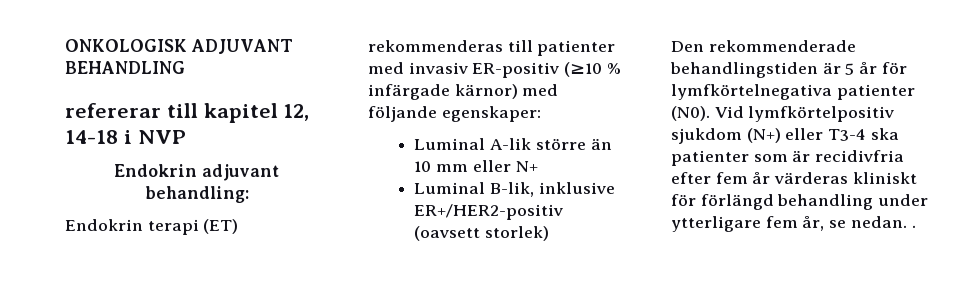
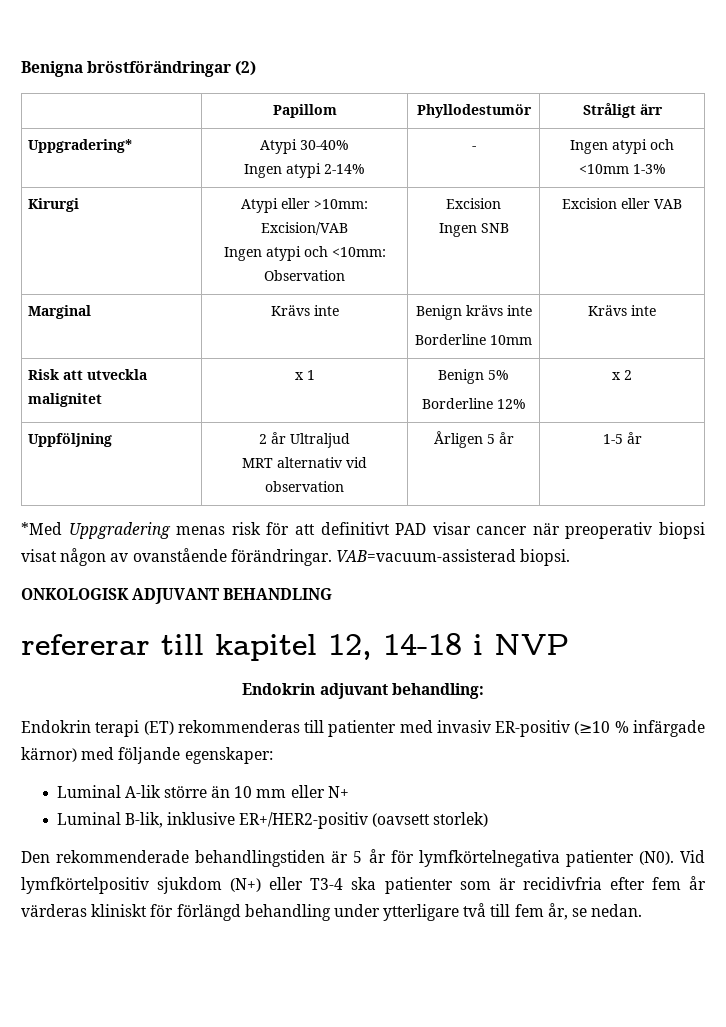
(65, 45) none -> [21,60,257,77] [272,104,337,118] [416,104,532,118] [582,103,663,118] [28,139,133,153] [260,139,349,154] [244,163,365,178] [471,146,476,150] [570,139,674,154] [578,164,666,174] [28,198,80,212] [241,198,368,213] [261,222,348,235] [223,246,386,261] [264,270,345,281] [446,198,501,209] [438,223,509,237] [562,198,682,209] [28,305,92,319] [270,305,339,316] [415,305,532,320] [415,334,532,345] [588,305,656,316] [28,369,148,380] [28,393,103,407] [294,370,315,380] [438,369,509,384] [421,398,526,409] [612,370,632,380] [28,433,113,447] [259,432,350,448] [242,457,367,468] [265,481,344,492] [433,431,514,448] [602,432,642,444] [21,522,705,539] [21,548,571,566] Benigna bröstförändringar (2) // | Papillom | Phyllodestumör | Stråligt ärr // Uppgradering* | Atypi 30-40% // Ingen atypi 2-14% | - | Ingen atypi och <10mm 1-3% // Kirurgi | Atypi eller >10mm: Excision/VAB // Ingen atypi och <10mm: Observation | Excision // Ingen SNB | Excision eller VAB // Marginal | Krävs inte | Benign krävs inte // Borderline 10mm | Krävs inte // Risk att utveckla malignitet | x 1 | Benign 5% // Borderline 12% | x 2 // Uppföljning | 2 år Ultraljud // MRT alternativ vid observation | Årligen 5 år | 1-5 år // *Med Uppgradering menas risk för att definitivt PAD visar cancer när preoperativ biopsi visat någon av ovanstående förändringar. VAB=vacuum-assisterad biopsi. //
(761, 224) none -> [463,903,511,917] två till
[911,225,916,228] . -> (643, 910) none

